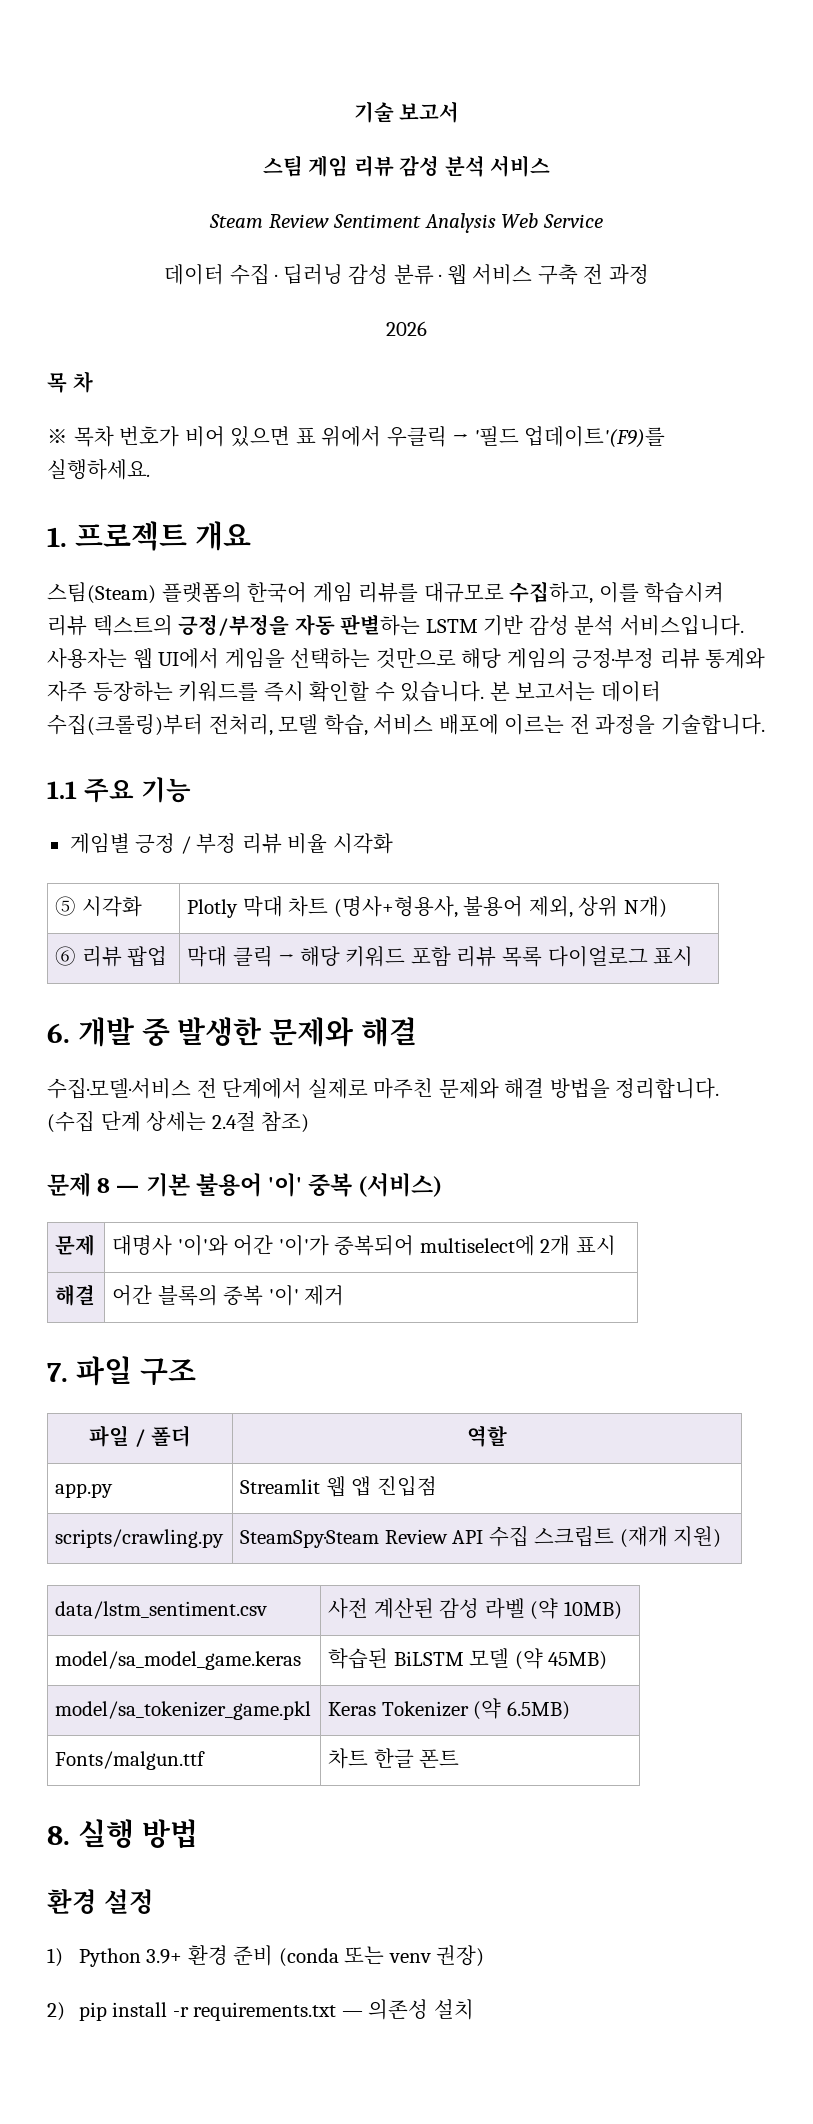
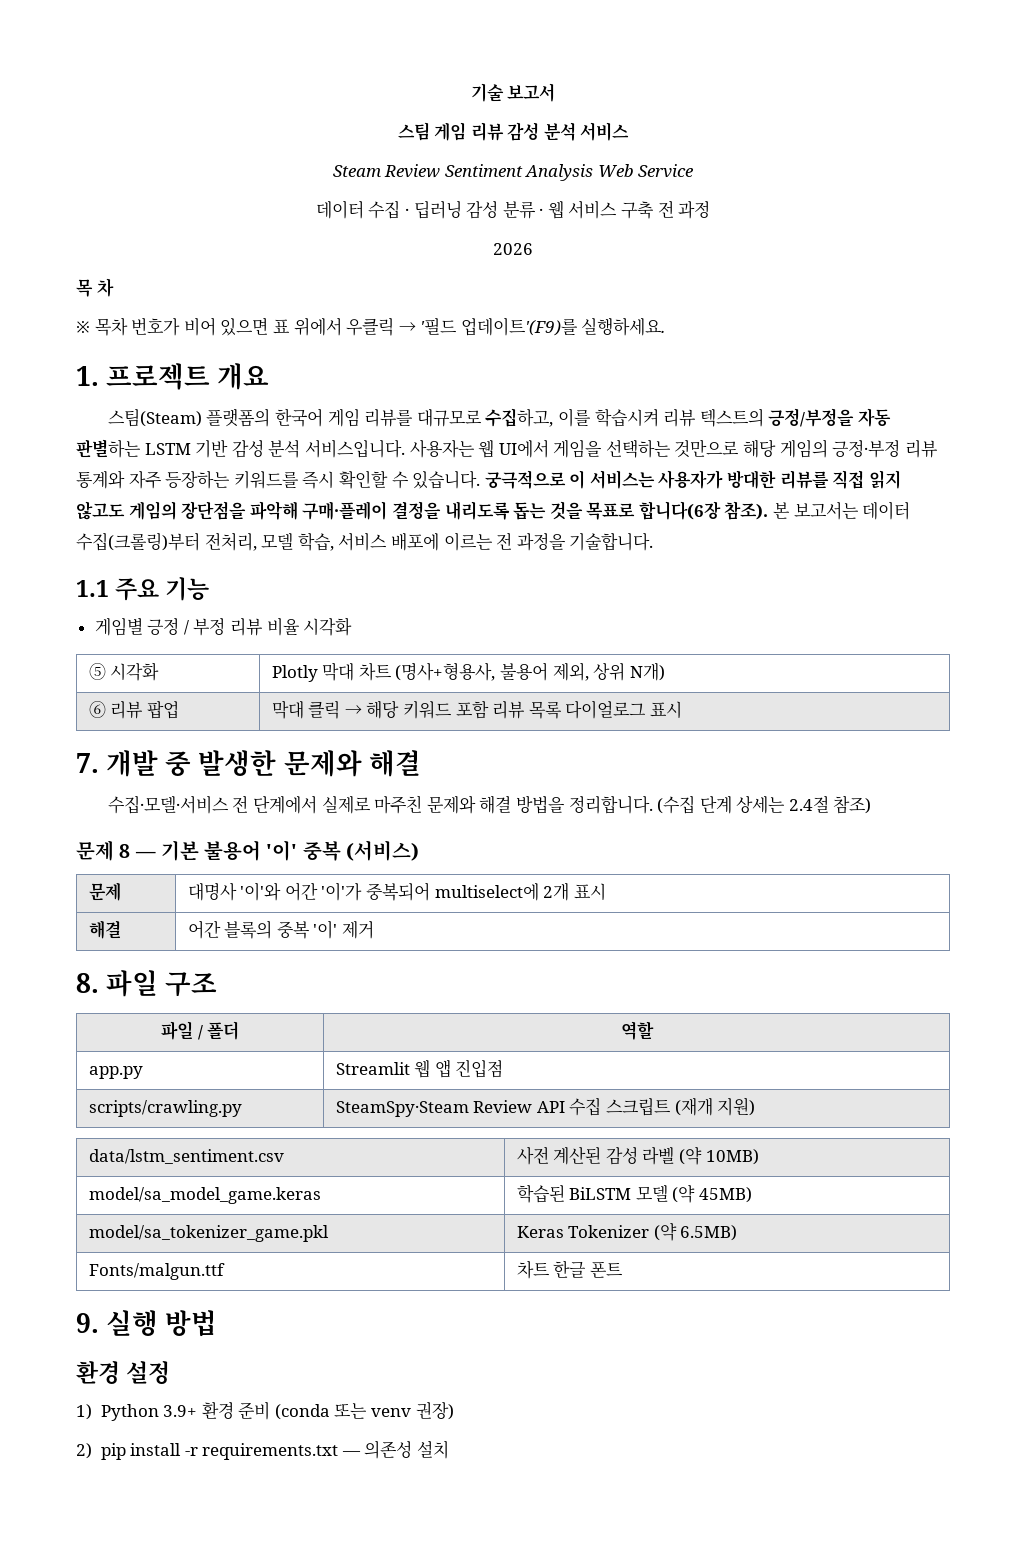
(485, 691) none -> [484,470,901,489] [76,501,769,520] 궁극적으로 이 서비스는 사용자가 방대한 리뷰를 직접 읽지 않고도 게임의 장단점을 파악해 구매·플레이 결정을 내리도록 돕는 것을 목표로 합니다(6장 참조).
[47,1023,70,1043] 6. -> [76,753,99,773] 7.
[47,1363,68,1382] 7. -> [76,973,99,993] 8.
[47,1826,70,1845] 8. -> [76,1313,99,1333] 9.

